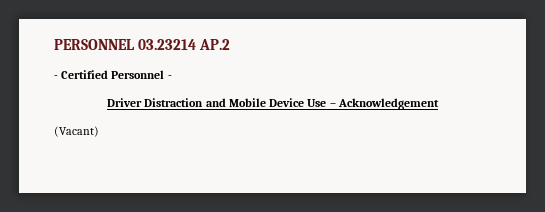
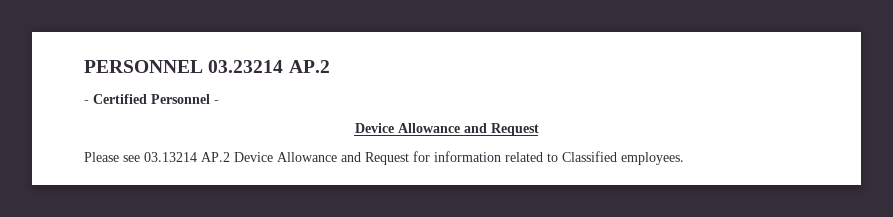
[107,98,439,110] [54,126,99,137] Driver Distraction and Mobile Device Use – Acknowledgement // (Vacant) -> [354,123,539,136] [84,151,684,165] Device Allowance and Request // Please see 03.13214 AP.2 Device Allowance and Request for information related to Classified employees.

